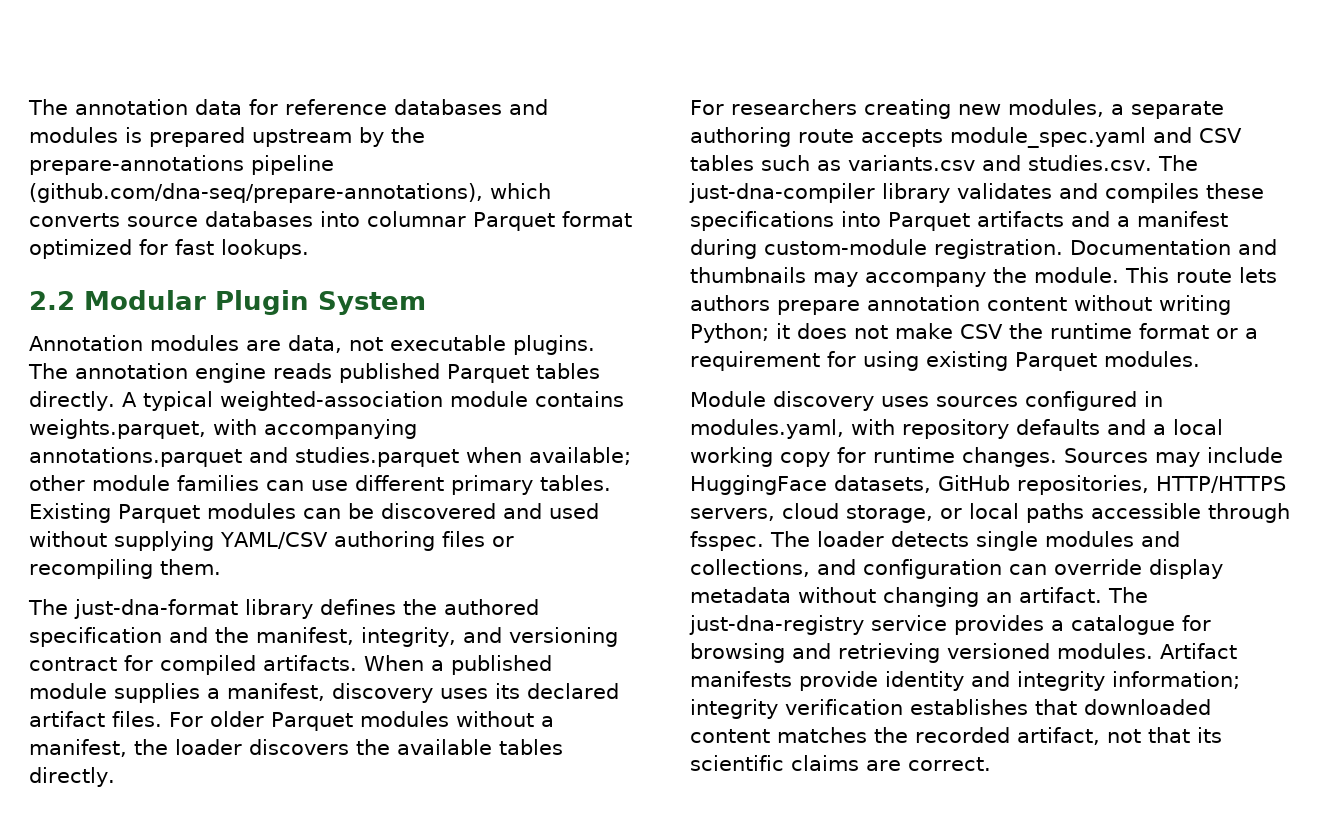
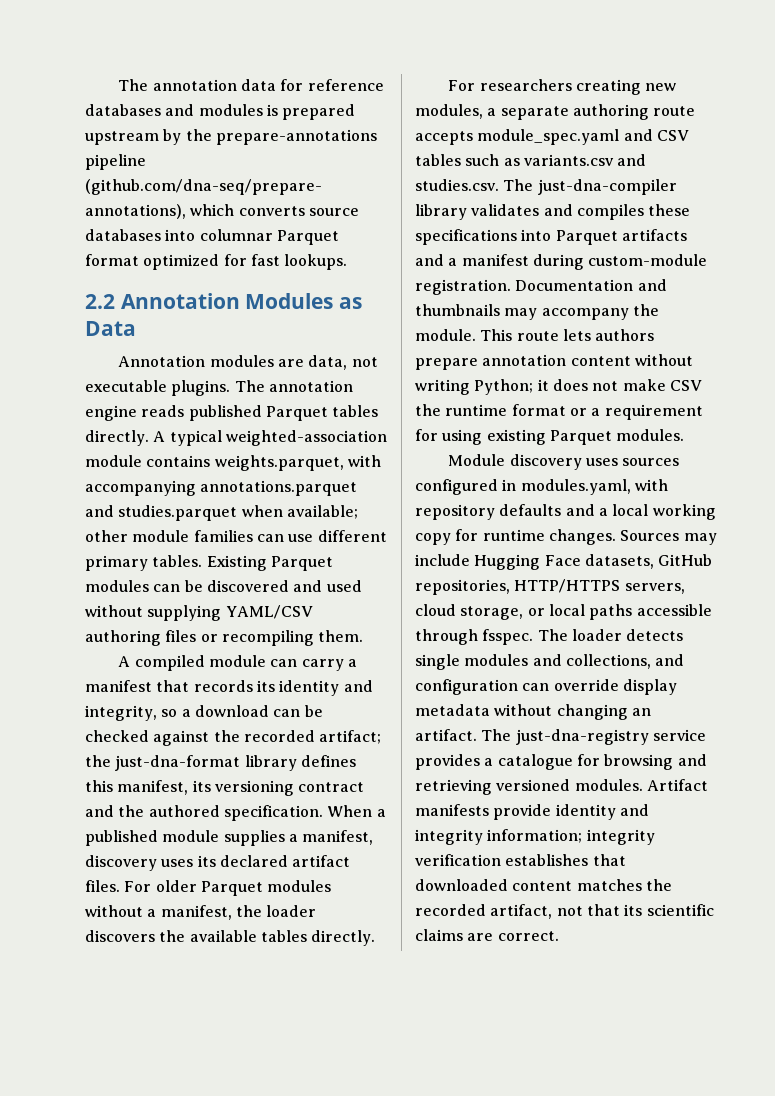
[84,290,426,315] Modular Plugin System -> [120,293,363,309] [85,321,136,336] Annotation Modules as Data
[28,599,539,619] [29,627,618,647] [29,655,357,675] The just-dna-format library defines the authored specification and the manifest, integrity, and versioning contract for compiled artifacts. -> [118,655,357,671] [85,680,373,696] [85,705,323,721] [85,730,382,746] [85,755,356,771] [85,780,365,796] [85,805,323,821] A compiled module can carry a manifest that records its identity and integrity, so a download can be checked against the recorded artifact; the just-dna-format library defines this manifest, its versioning contract and the authored specification.
[690,475,827,495] HuggingFace -> [474,554,581,570] Hugging Face

